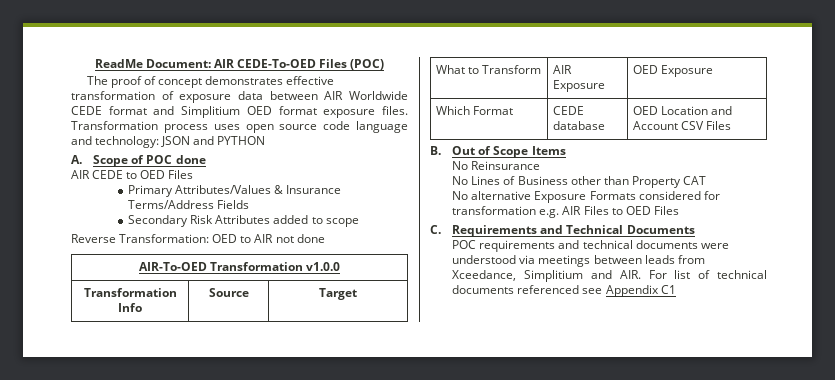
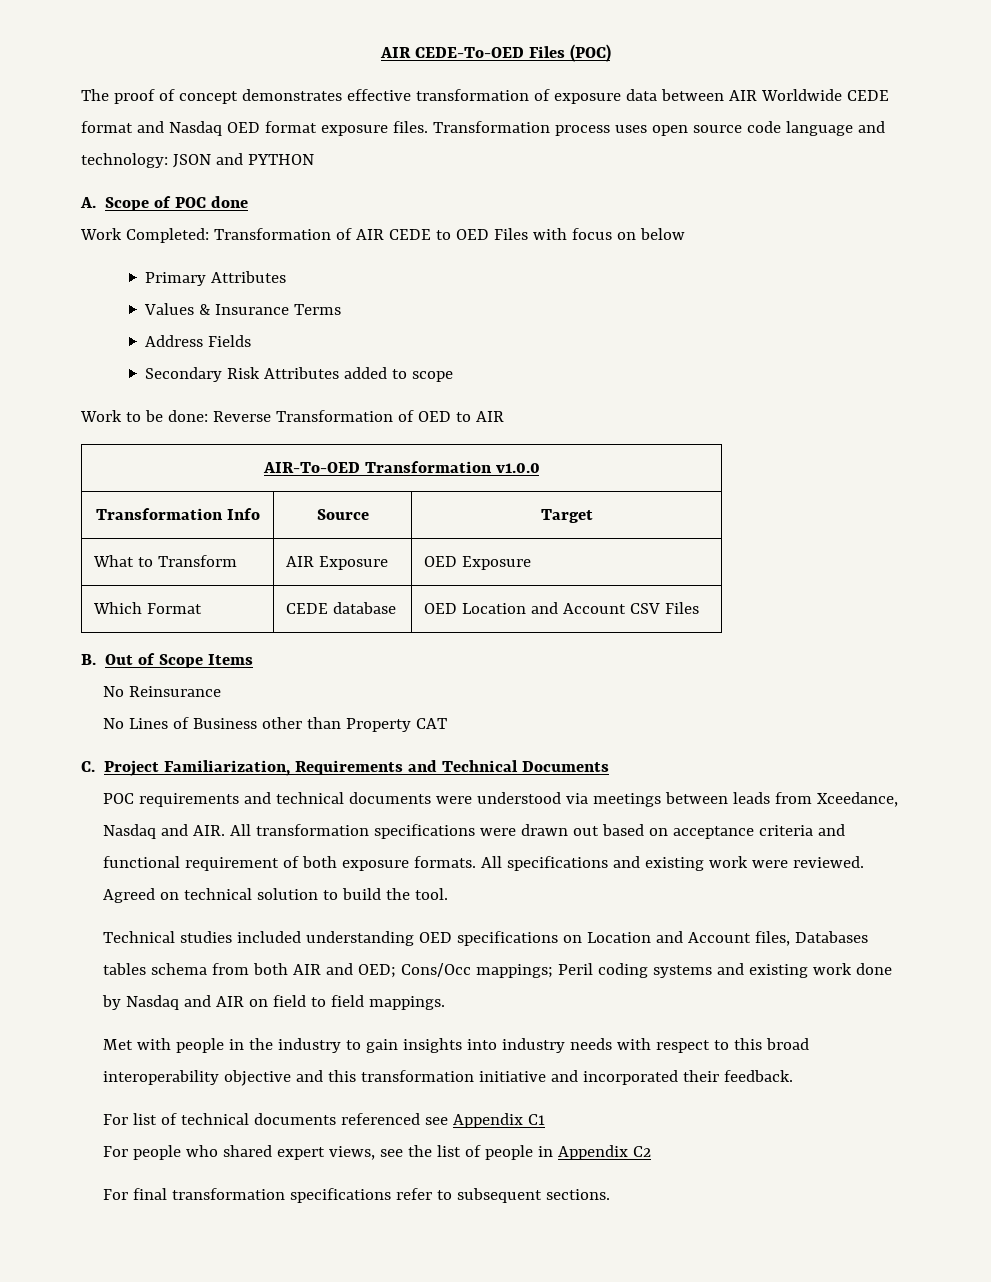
[94,59,211,68] ReadMe Document: -> (379, 52) none
[181,106,241,118] Simplitium -> [168,121,222,136] Nasdaq
(206, 159) none -> [80,228,352,243] Work Completed: Transformation of
[128,185,342,197] [128,200,215,209] // Primary Attributes/Values & Insurance Terms/Address -> [532,228,685,240] [145,271,287,286] [144,303,342,315] [145,335,204,347] with focus on below // Primary Attributes // Values & Insurance Terms // Address
[71,234,210,243] Reverse Transformation: -> [80,410,414,422] Work to be done: Reverse Transformation of
[275,234,325,243] not done -> (504, 416) none
[452,191,720,203] [452,206,679,218] // No alternative Exposure Formats considered for transformation e.g. AIR Files to OED Files -> (447, 723) none
(441, 229) none -> [104,760,291,776] Project Familiarization,
[524,270,584,282] Simplitium -> [103,824,157,839] Nasdaq
(641, 274) none -> [229,824,845,839] [103,856,864,871] [103,888,448,903] [103,931,868,946] [103,963,892,978] [102,995,445,1010] [103,1038,809,1053] [103,1070,793,1086] All transformation specifications were drawn out based on acceptance criteria and functional requirement of both exposure formats. All specifications and existing work were reviewed. Agreed on technical solution to build the tool. // Technical studies included understanding OED specifications on Location and Account files, Databases tables schema from both AIR and OED; Cons/Occ mappings; Peril coding systems and existing work done by Nasdaq and AIR on field to field mappings. // Met with people in the industry to gain insights into industry needs with respect to this broad interoperability objective and this transformation initiative and incorporated their feedback. //
(676, 289) none -> [103,1145,651,1160] [103,1188,610,1203] // For people who shared expert views, see the list of people in Appendix C2 // For final transformation specifications refer to subsequent sections.

